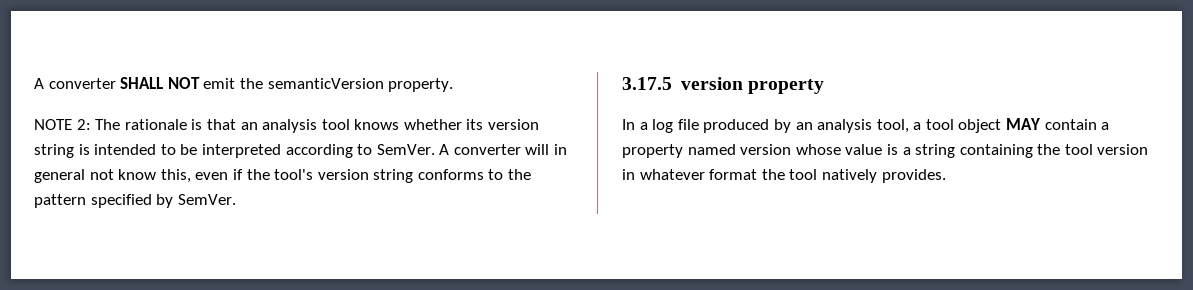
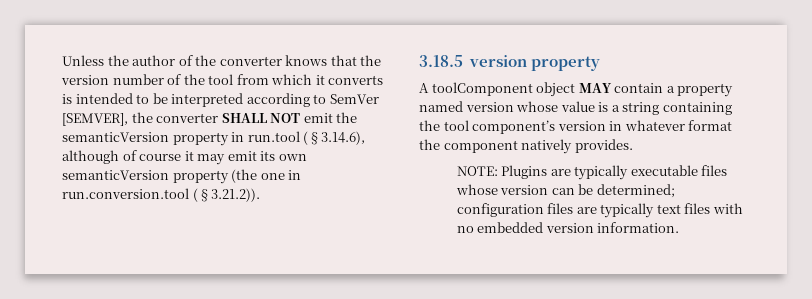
[34,77,454,92] [34,119,540,133] [34,144,74,158] A converter SHALL NOT emit the semanticVersion property. // NOTE 2: The rationale is that an analysis tool knows whether its version string -> [62,55,382,66] [61,74,384,85] Unless the author of the converter knows that the version number of the tool from which it converts
[376,144,568,155] [34,169,532,183] [34,194,236,208] [622,77,824,94] [622,119,954,133] SemVer. A converter will in general not know this, even if the tool's version string conforms to the pattern specified by SemVer. // 3.17.5 version property // In a log file produced by an analysis tool, a tool -> [329,94,379,104] [62,112,358,126] [62,131,366,146] [62,150,307,165] [62,169,302,184] [62,188,260,202] [419,55,600,71] [419,82,533,96] SemVer [SEMVER], the converter SHALL NOT emit the semanticVersion property in run.tool (§3.14.6), although of course it may emit its own semanticVersion property (the one in run.conversion.tool (§3.21.2)). // 3.18.5 version property // A toolComponent
(1093, 149) none -> [472,120,556,134] component’s
[789,169,818,180] tool -> [443,140,518,153] component
(946, 176) none -> [456,165,728,180] [455,184,675,198] [456,203,743,218] [456,222,680,233] // NOTE: Plugins are typically executable files whose version can be determined; configuration files are typically text files with no embedded version information.

